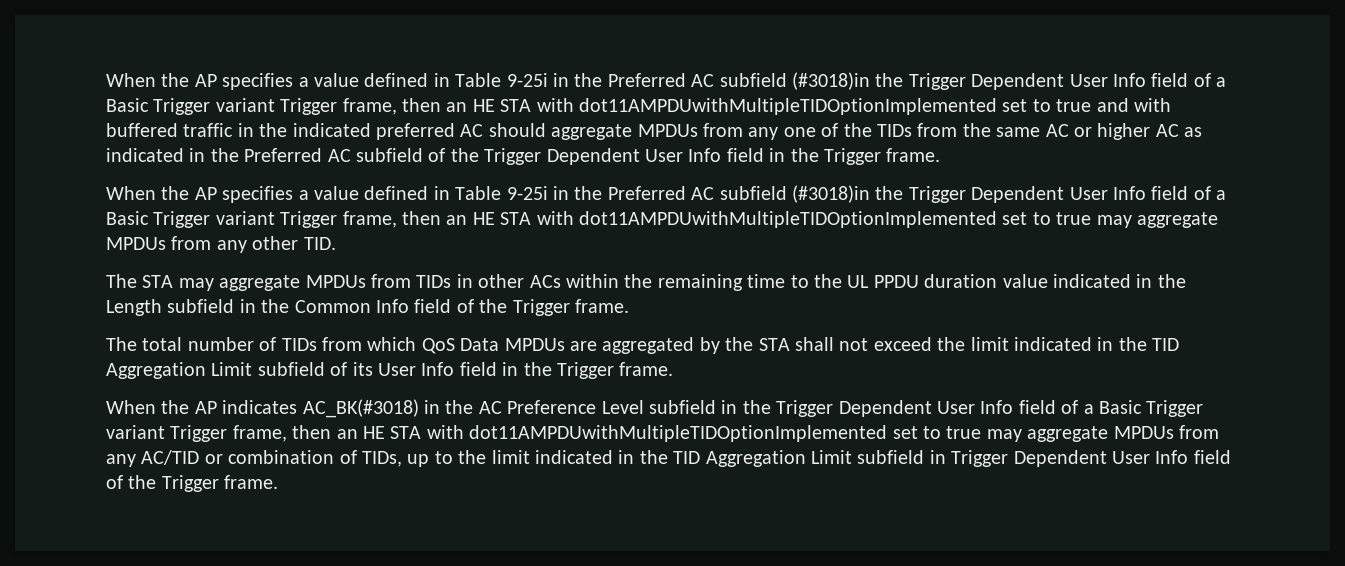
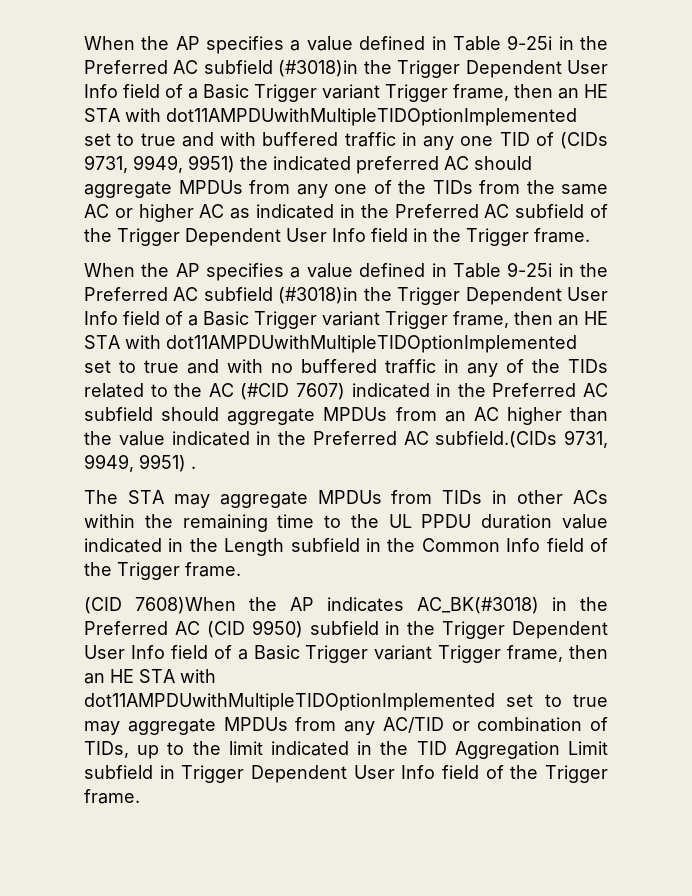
(254, 130) none -> [423,132,608,150] [84,155,235,173] any one TID of (CIDs 9731, 9949, 9951)
[1096,212,1218,228] [106,236,336,253] may aggregate MPDUs from any other TID. -> [187,359,608,377] [84,383,609,400] [84,407,608,425] [84,430,608,448] [84,454,196,472] and with no buffered traffic in any of the TIDs related to the AC (#CID 7607) indicated in the Preferred AC subfield should aggregate MPDUs from an AC higher than the value indicated in the Preferred AC subfield.(CIDs 9731, 9949, 9951) .
[106,337,1180,354] [106,362,674,379] [106,400,156,414] The total number of TIDs from which QoS Data MPDUs are aggregated by the STA shall not exceed the limit indicated in the TID Aggregation Limit subfield of its User Info field in the Trigger frame. // When -> [84,597,236,614] (CID 7608)When
[478,400,644,414] AC Preference Level -> [84,620,303,638] Preferred AC (CID 9950)

